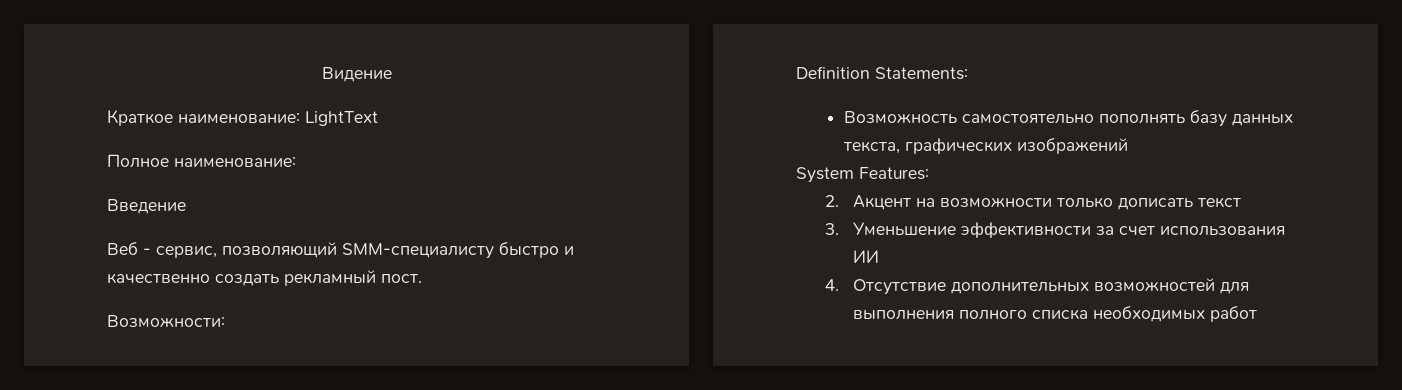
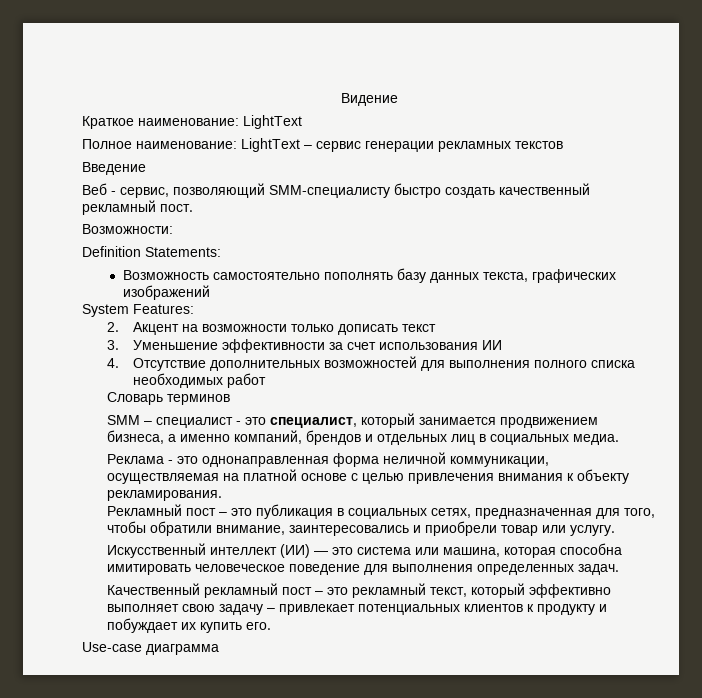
(296, 162) none -> [241,138,563,152] LightText – сервис генерации рекламных текстов
[564,246,574,255] [107,273,279,286] и качественно создать -> [445,183,590,198] создать качественный
(1258, 313) none -> [107,392,231,405] [107,413,599,428] [107,430,620,445] [107,452,550,467] [107,469,630,484] [107,490,223,501] [107,504,656,519] [107,521,616,536] [107,543,623,558] [107,564,620,575] [107,583,612,598] [107,604,608,615] [107,618,272,633] [82,642,219,655] // Словарь терминов // SMM – специалист - это специалист, который занимается продвижением бизнеса, а именно компаний, брендов и отдельных лиц в социальных медиа. // Реклама - это однонаправленная форма неличной коммуникации, осуществляемая на платной основе с целью привлечения внимания к объекту рекламирования. // Рекламный пост – это публикация в социальных сетях, предназначенная для того, чтобы обратили внимание, заинтересовались и приобрели товар или услугу. // Искусственный интеллект (ИИ) — это система или машина, которая способна имитировать человеческое поведение для выполнения определенных задач. // Качественный рекламный пост – это рекламный текст, который эффективно выполняет свою задачу – привлекает потенциальных клиентов к продукту и побуждает их купить его. // Use-case диаграмма

